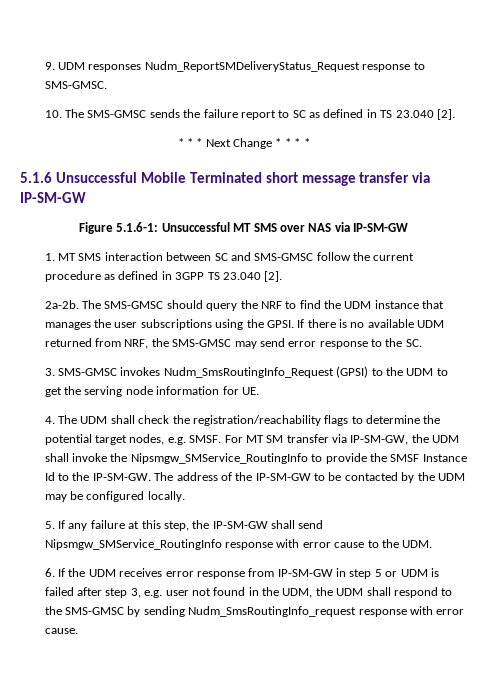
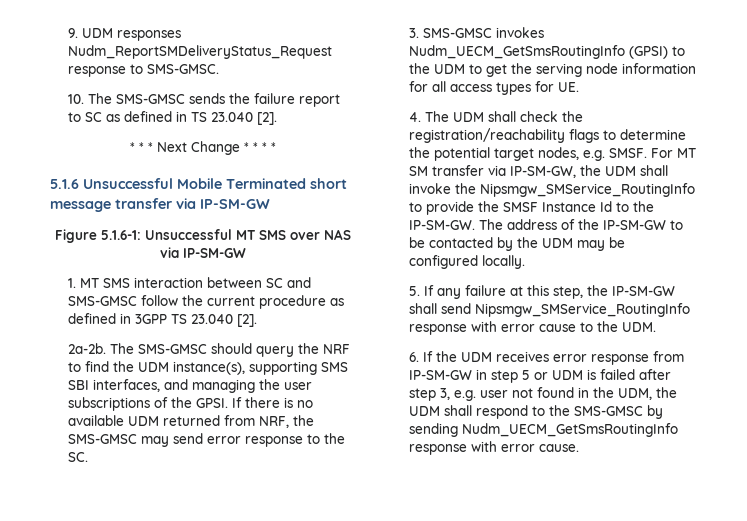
[374,300,445,309] [44,322,91,330] instance that manages -> [172,361,348,375] [67,379,255,393] instance(s), supporting SMS SBI interfaces, and managing
[215,319,244,330] using -> [153,397,168,408] of
[163,367,334,378] Nudm_SmsRoutingInfo_Request -> [408,45,625,59] Nudm_UECM_GetSmsRoutingInfo
(239, 390) none -> [431,81,554,95] all access types for
[188,606,357,617] Nudm_SmsRoutingInfo_request -> [461,423,678,437] Nudm_UECM_GetSmsRoutingInfo

